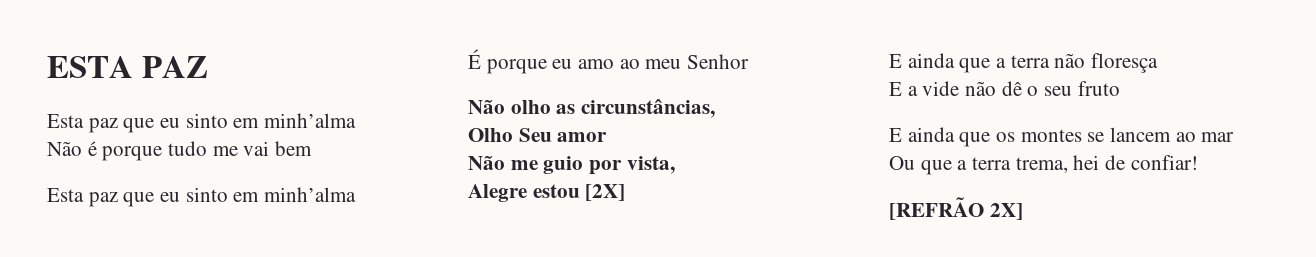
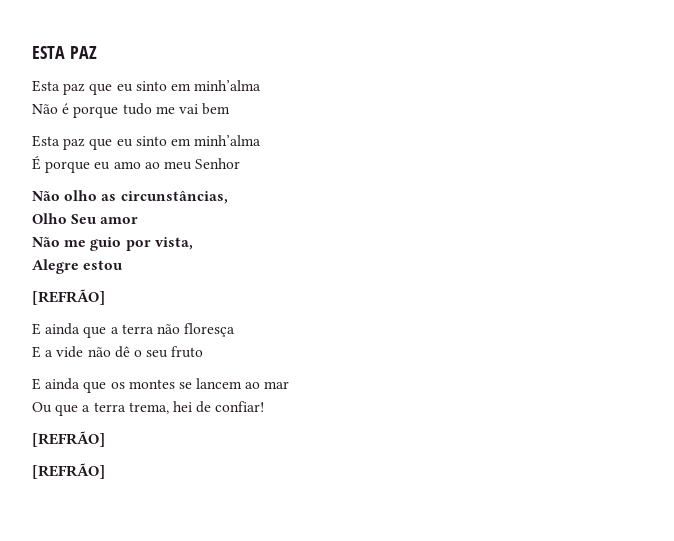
[585,184,626,201] [2X] -> [32,289,105,305] // [REFRÃO]
[889,197,1023,220] [REFRÃO 2X] -> [32,431,105,447] [32,463,105,479] [REFRÃO] // [REFRÃO]

